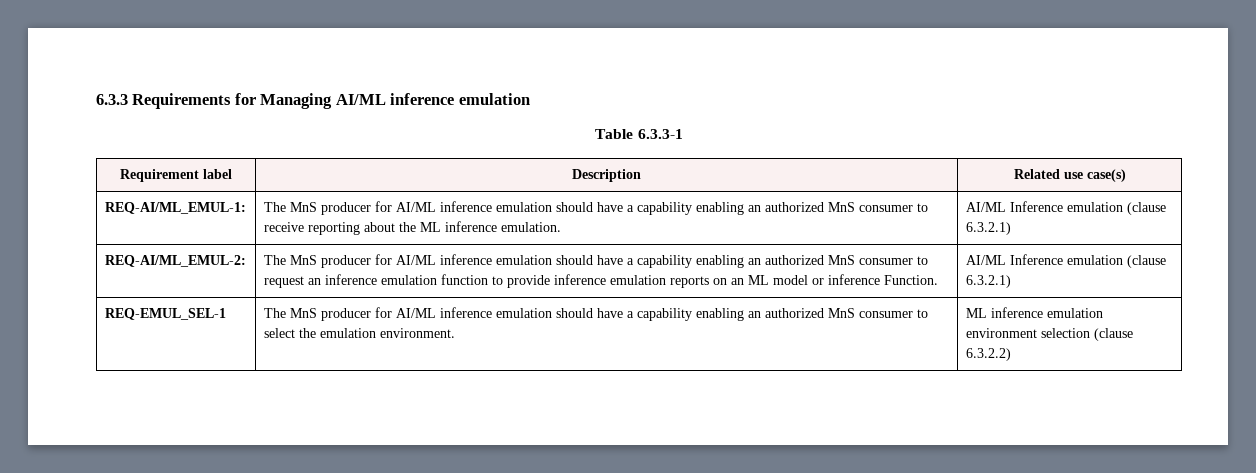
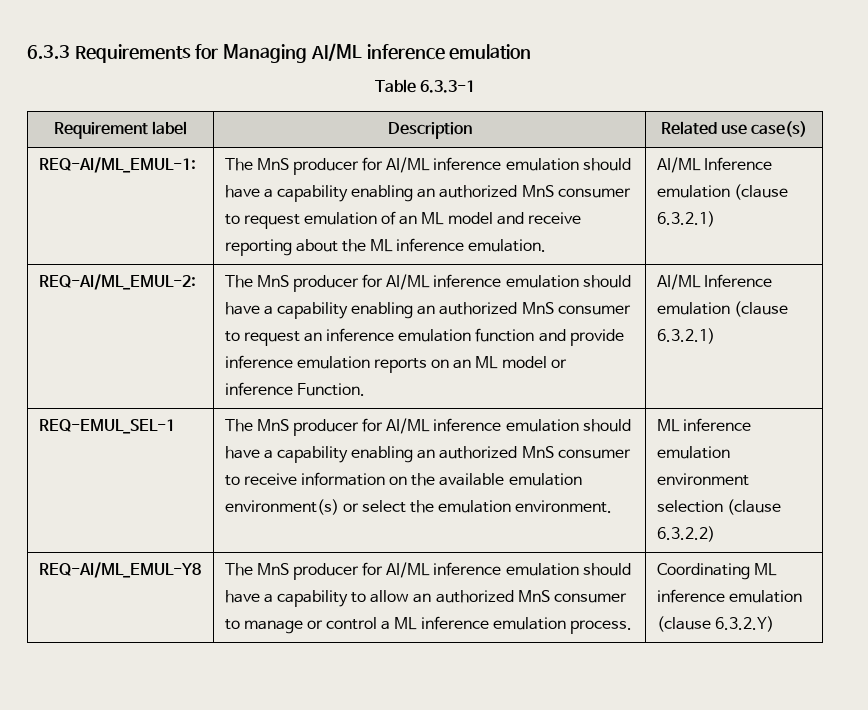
(928, 207) none -> [243,211,524,229] request emulation of an ML model and
[491,276,503,285] to -> [538,329,566,342] and
(928, 313) none -> [243,472,582,486] [224,499,359,515] receive information on the available emulation environment(s) or
(1011, 354) none -> [38,562,201,578] [224,562,631,580] [224,590,628,607] [224,616,633,634] [656,563,777,580] [656,589,802,603] [656,616,774,632] // REQ-AI/ML_EMUL-Y8 | The MnS producer for AI/ML inference emulation should have a capability to allow an authorized MnS consumer to manage or control a ML inference emulation process. | Coordinating ML inference emulation (clause 6.3.2.Y)

